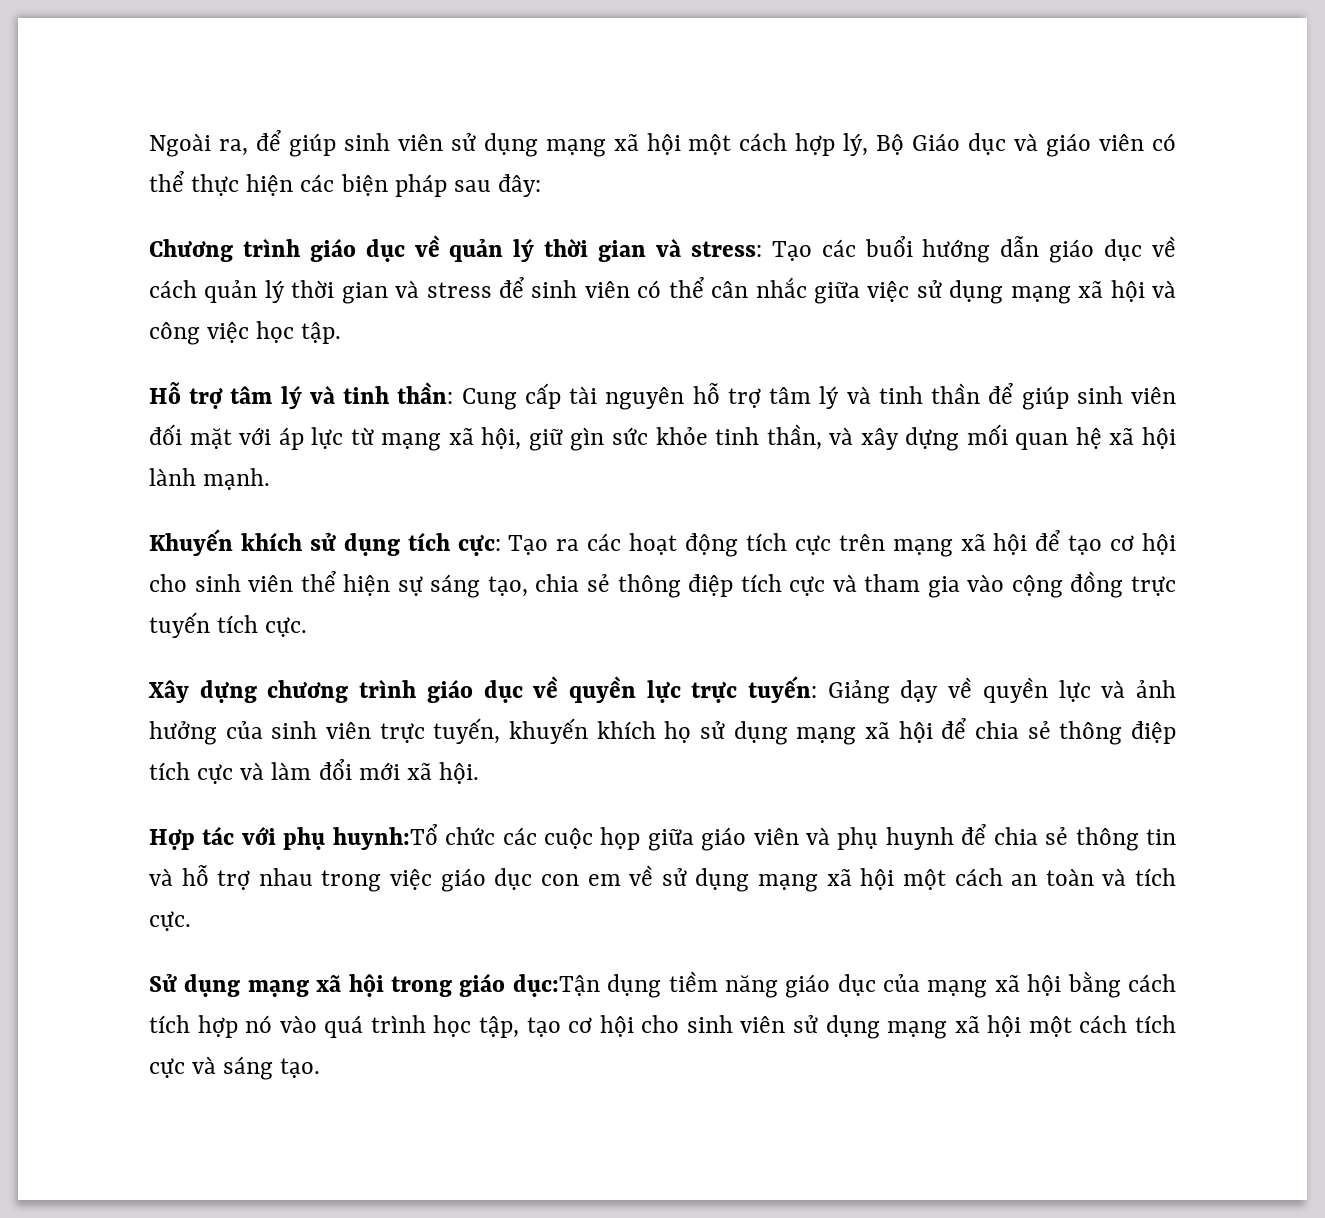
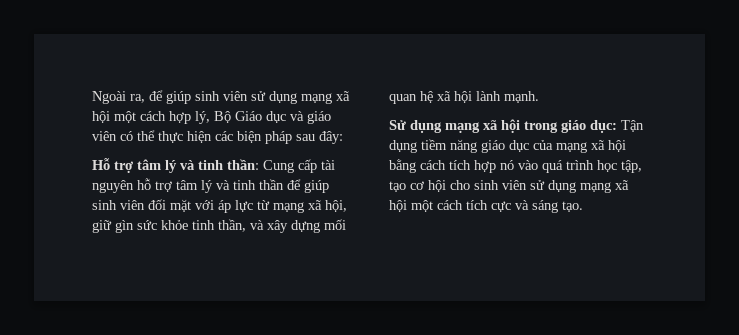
[149,235,1177,263] [149,277,1177,304] [149,321,342,345] // Chương trình giáo dục về quản lý thời gian và stress: Tạo các buổi hướng dẫn giáo dục về cách quản lý thời gian và stress để sinh viên có thể cân nhắc giữa việc sử dụng mạng xã hội và công việc học tập. -> (343, 137) none
[149,529,1176,557] [149,571,1176,598] [149,612,308,638] [148,676,1177,704] [149,718,1176,745] [149,759,480,784] [149,824,1177,851] [149,865,1176,892] [149,911,191,931] // Khuyến khích sử dụng tích cực: Tạo ra các hoạt động tích cực trên mạng xã hội để tạo cơ hội cho sinh viên thể hiện sự sáng tạo, chia sẻ thông điệp tích cực và tham gia vào cộng đồng trực tuyến tích cực. // Xây dựng chương trình giáo dục về quyền lực trực tuyến: Giảng dạy về quyền lực và ảnh hưởng của sinh viên trực tuyến, khuyến khích họ sử dụng mạng xã hội để chia sẻ thông điệp tích cực và làm đổi mới xã hội. // Hợp tác với phụ huynh:Tổ chức các cuộc họp giữa giáo viên và phụ huynh để chia sẻ thông tin và hỗ trợ nhau trong việc giáo dục con em về sử dụng mạng xã hội một cách an toàn và tích cực. -> (539, 97) none
[512,974,600,997] dục:Tận -> [590,120,644,133] dục: Tận

